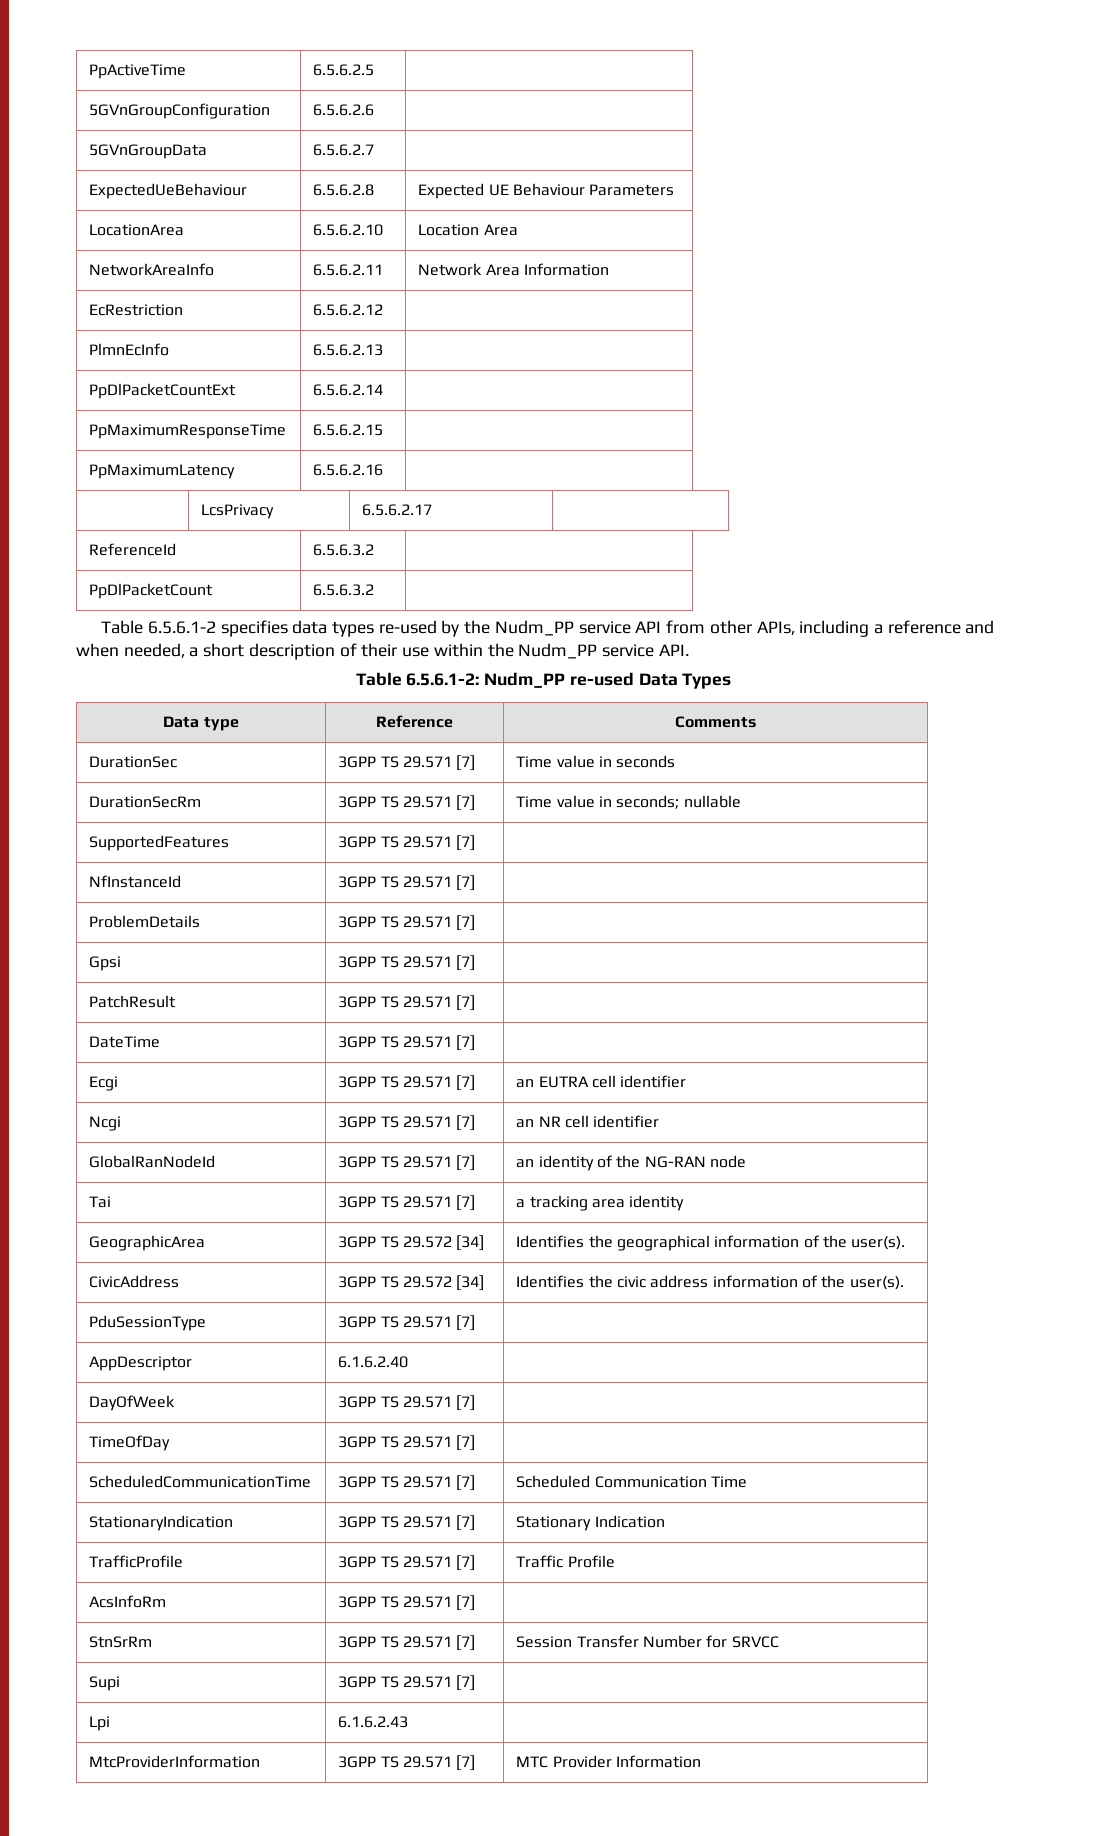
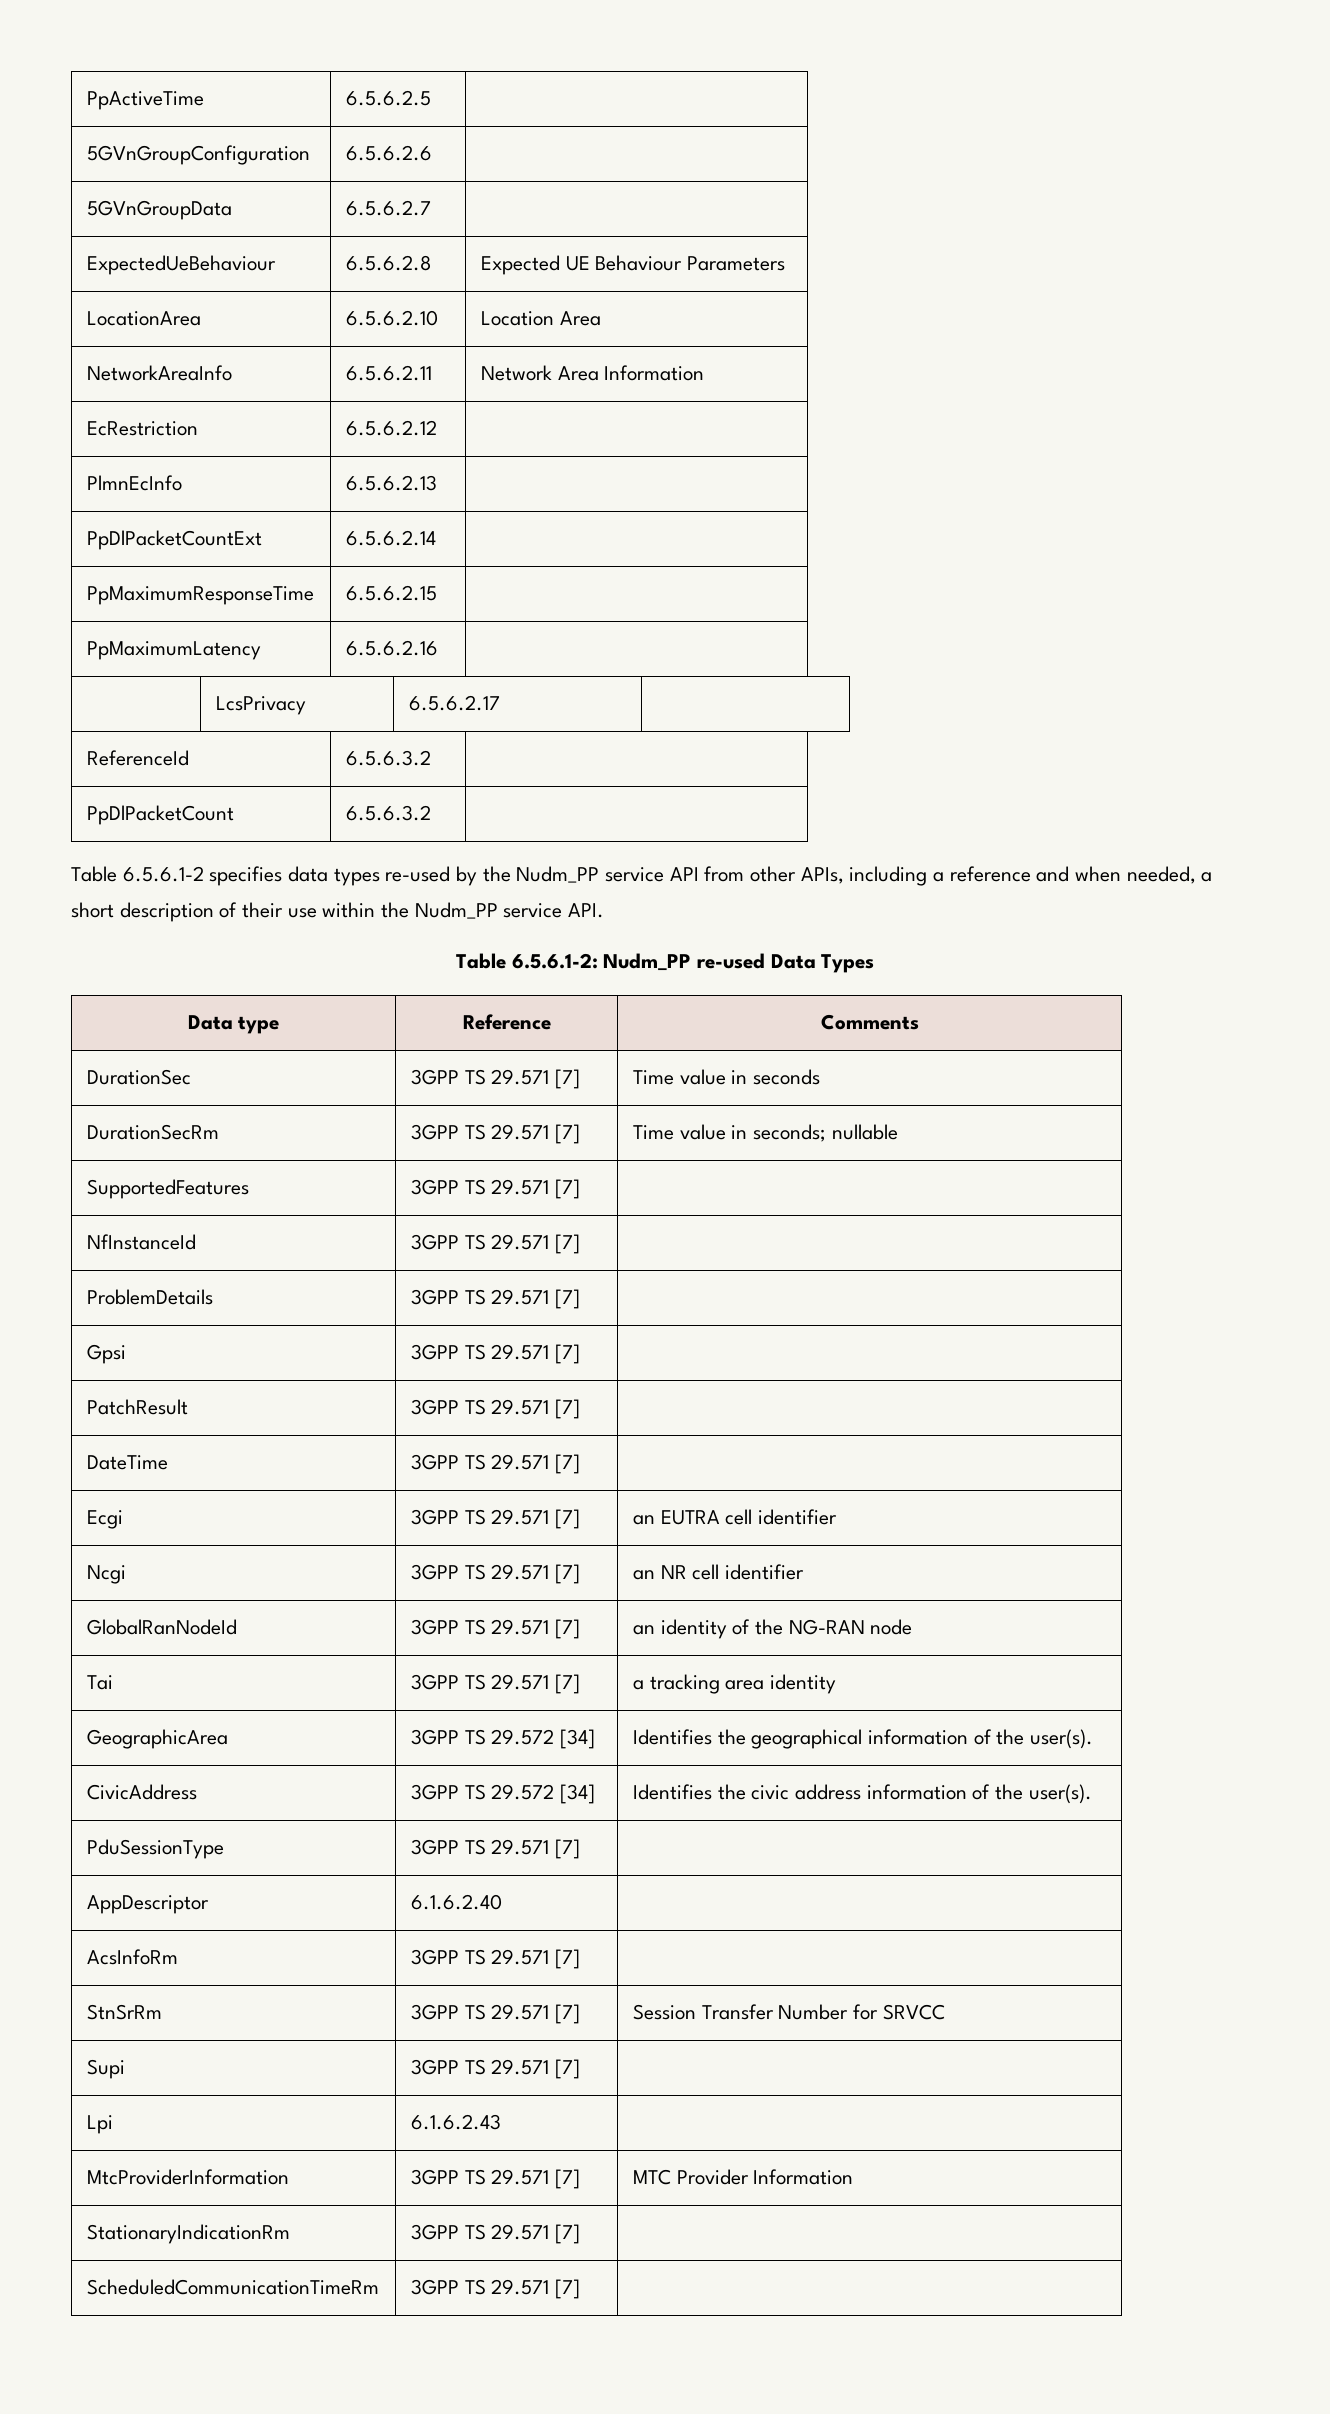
[89,1395,176,1411] [338,1395,476,1411] [89,1435,171,1451] [338,1435,476,1451] [89,1475,312,1488] [338,1475,476,1491] [516,1475,747,1488] [89,1515,234,1531] [338,1515,476,1531] [516,1515,665,1531] [89,1555,184,1568] [338,1555,476,1571] [516,1555,615,1568] // DayOfWeek | 3GPP TS 29.571 [7] | // TimeOfDay | 3GPP TS 29.571 [7] | // ScheduledCommunicationTime | 3GPP TS 29.571 [7] | Scheduled Communication Time // StationaryIndication | 3GPP TS 29.571 [7] | Stationary Indication // TrafficProfile | 3GPP TS 29.571 [7] | Traffic Profile -> (502, 1902) none
(701, 1761) none -> [86,2224,290,2244] [410,2224,580,2244] [86,2279,379,2295] [410,2279,580,2299] // StationaryIndicationRm | 3GPP TS 29.571 [7] | // ScheduledCommunicationTimeRm | 3GPP TS 29.571 [7] |

